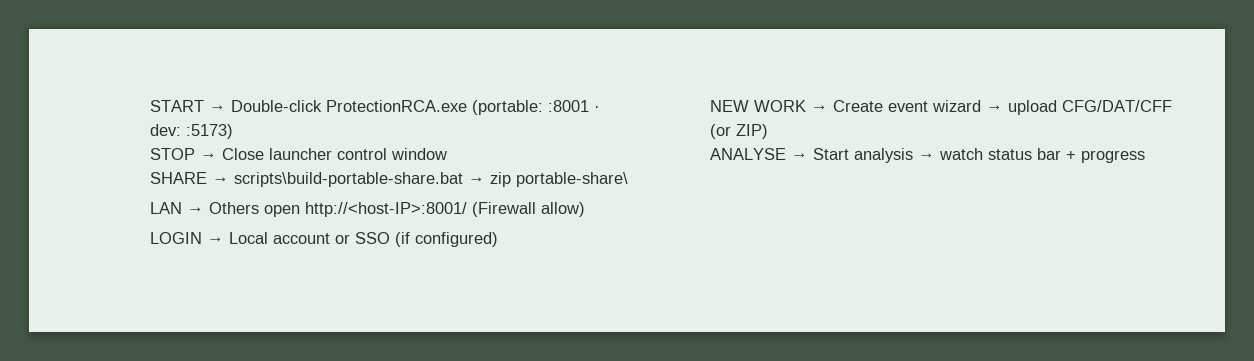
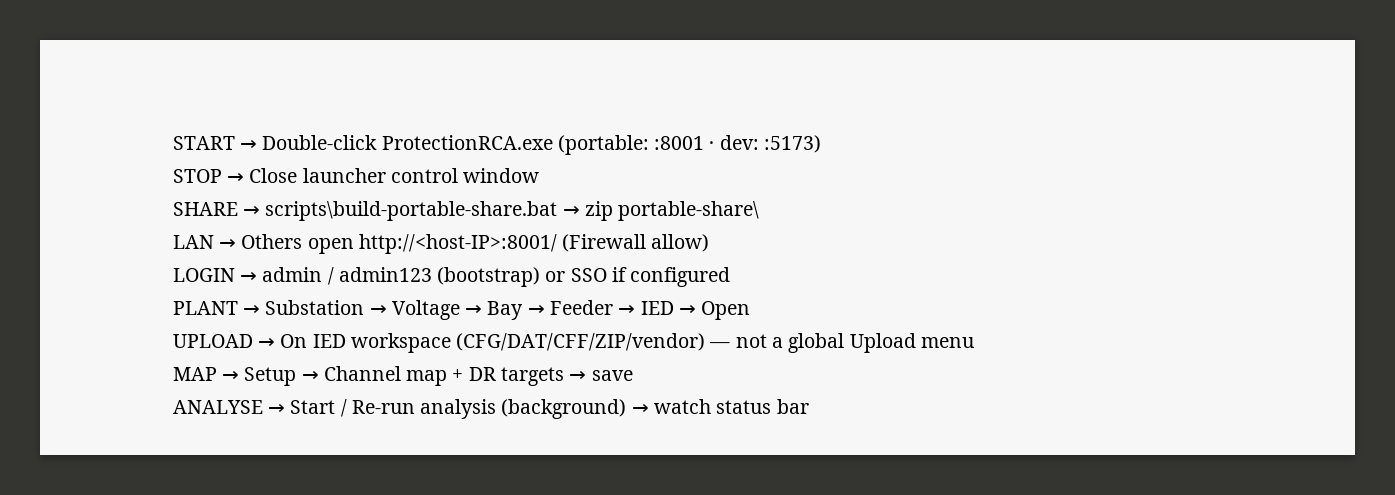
[228,232,498,247] [709,100,1172,115] [709,124,768,139] Local account or SSO (if configured) // NEW WORK → Create event wizard → upload CFG/DAT/CFF (or ZIP) -> [262,267,731,287] [172,300,751,320] [172,333,974,353] [172,366,633,386] admin / admin123 (bootstrap) or SSO if configured // PLANT → Substation → Voltage → Bay → Feeder → IED → Open // UPLOAD → On IED workspace (CFG/DAT/CFF/ZIP/vendor) — not a global Upload menu // MAP → Setup → Channel map + DR targets → save
[853,148,913,163] analysis -> [340,399,627,419] / Re-run analysis (background)
[1065,150,1145,163] + progress -> (809, 406) none

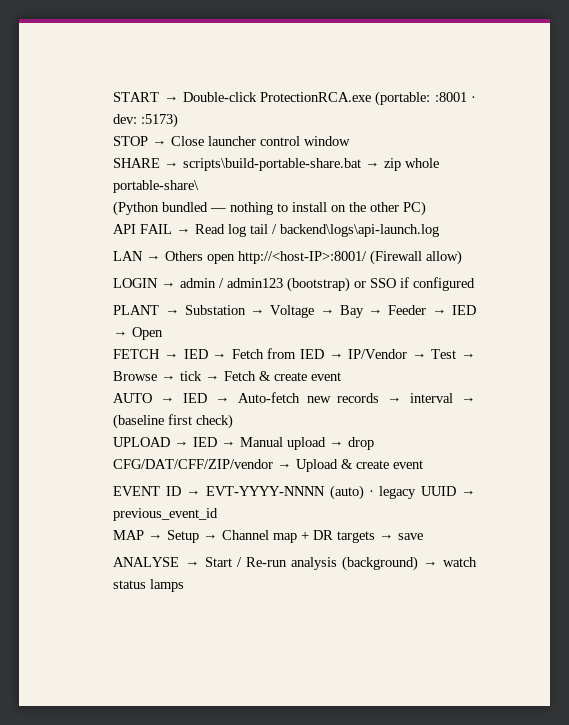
(613, 211) none -> [405,158,440,168] whole
(760, 211) none -> [113,201,427,216] [113,224,440,237] // (Python bundled — nothing to install on the other PC) // API FAIL → Read log tail / backend\logs\api-launch.log
[172,333,974,353] UPLOAD → On IED workspace (CFG/DAT/CFF/ZIP/vendor) — not a global Upload menu -> [113,348,477,359] [113,371,342,381] [113,392,476,403] [113,414,234,429] [113,437,375,450] [113,459,424,472] [113,485,476,500] [113,508,219,521] FETCH → IED → Fetch from IED → IP/Vendor → Test → Browse → tick → Fetch & create event // AUTO → IED → Auto-fetch new records → interval → (baseline first check) // UPLOAD → IED → Manual upload → drop CFG/DAT/CFF/ZIP/vendor → Upload & create event // EVENT ID → EVT-YYYY-NNNN (auto) · legacy UUID → previous_event_id
[776,399,809,414] bar -> [150,579,185,592] lamps

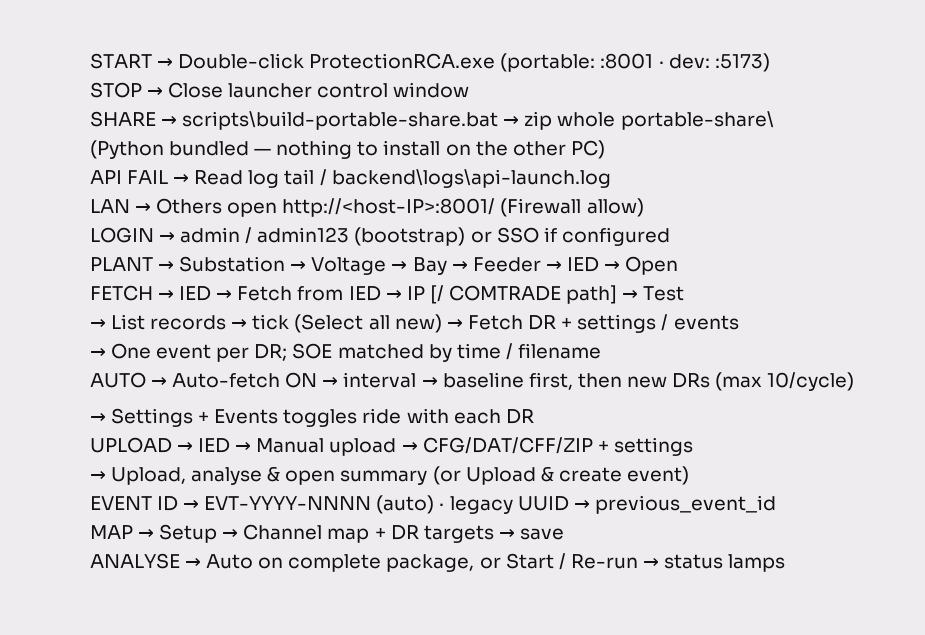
[348,349,477,359] [113,371,342,381] [113,392,476,403] [113,414,234,429] IP/Vendor → Test → Browse → tick → Fetch & create event // AUTO → IED → Auto-fetch new records → interval → (baseline first check) -> [406,285,685,304] [89,314,739,333] [89,343,602,362] [89,372,855,391] [89,408,534,427] IP [/ COMTRADE path] → Test // → List records → tick (Select all new) → Fetch DR + settings / events // → One event per DR; SOE matched by time / filename // AUTO → Auto-fetch ON → interval → baseline first, then new DRs (max 10/cycle) // → Settings + Events toggles ride with each DR
[348,437,375,450] [113,459,293,469] drop CFG/DAT/CFF/ZIP/vendor → -> [422,437,693,456] [89,466,461,485] CFG/DAT/CFF/ZIP + settings // → Upload, analyse & open summary (or
[393,460,424,469] event -> [627,466,690,485] event)
[204,556,477,571] Start / Re-run analysis (background) → watch -> [206,553,660,572] Auto on complete package, or Start / Re-run →

